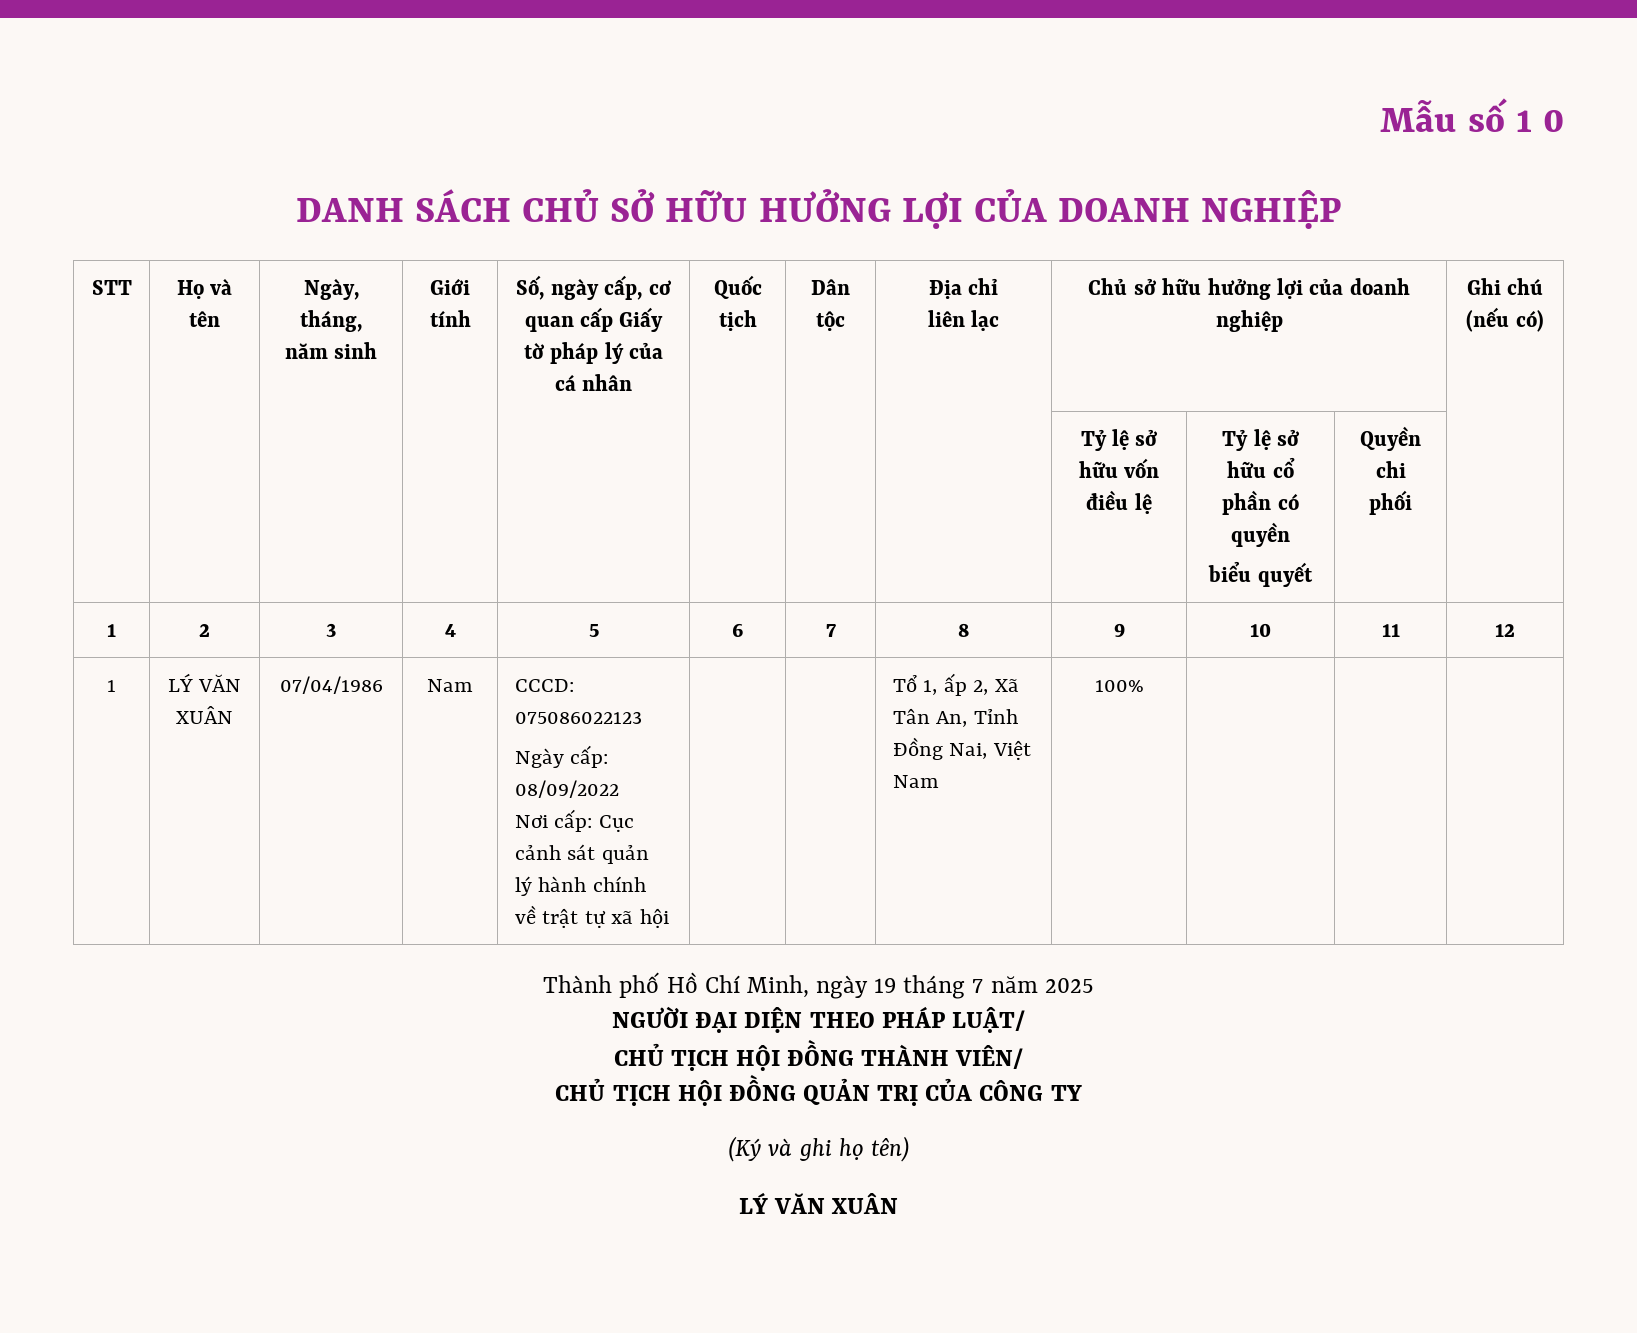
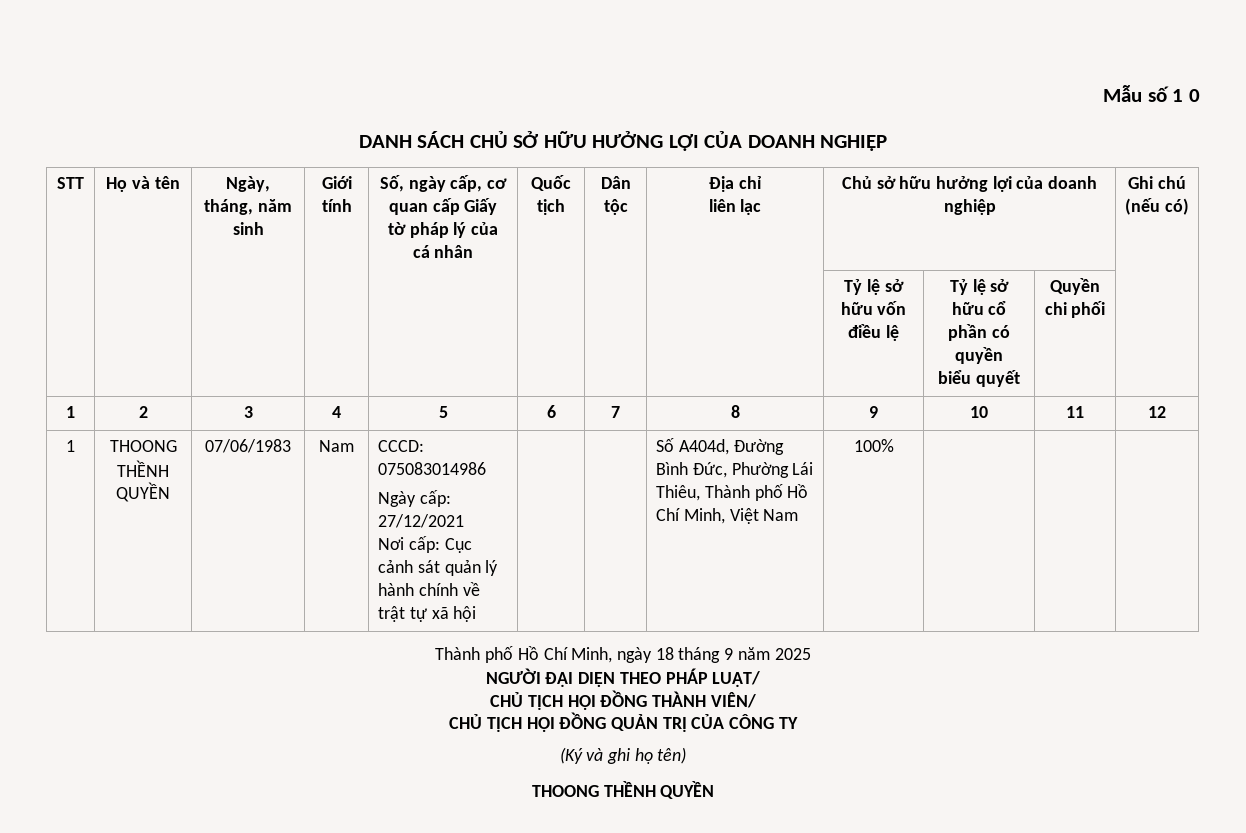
[167,673,242,692] [176,706,233,724] [279,676,383,694] LÝ VĂN XUÂN | 07/04/1986 -> [109,440,177,452] [117,460,169,477] [116,482,170,502] [205,439,291,453] THOONG THỀNH QUYỀN | 07/06/1983
[514,711,642,724] 075086022123 -> [378,462,487,475] 075083014986
[514,780,619,798] 08/09/2022 -> [378,514,465,528] 27/12/2021
[892,673,1019,696] [892,708,1018,727] [892,737,988,760] Tổ 1, ấp 2, Xã Tân An, Tỉnh Đồng Nai, -> [656,438,784,455] [656,462,814,478] [656,484,809,501] [656,508,725,524] Số A404d, Đường Bình Đức, Phường Lái Thiêu, Thành phố Hồ Chí Minh,
[874,975,984,999] 19 tháng 7 -> [655,647,734,663] 18 tháng 9
[738,1192,899,1214] LÝ VĂN XUÂN -> [531,781,715,799] THOONG THỀNH QUYỀN

